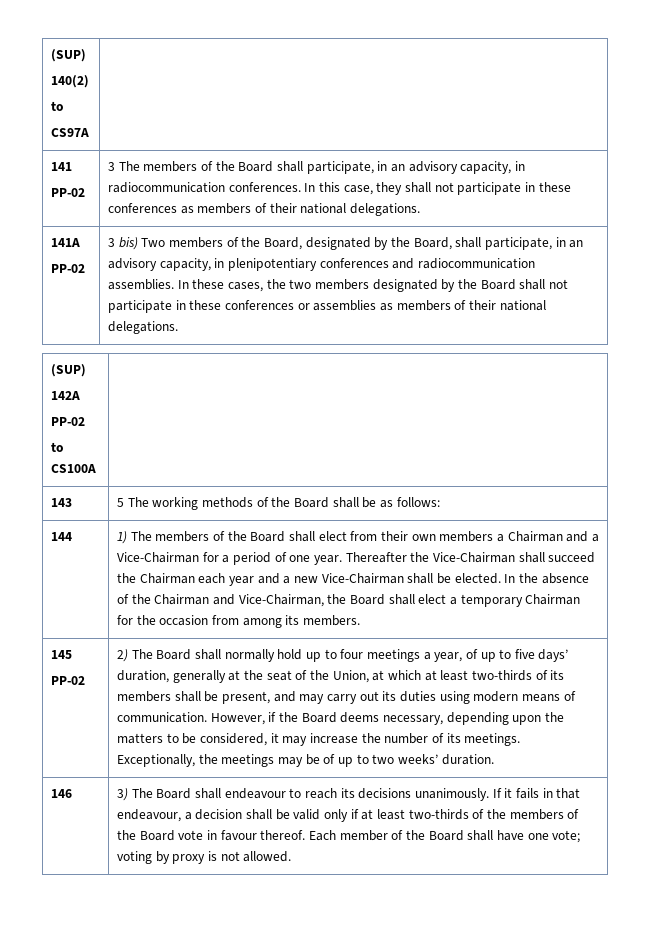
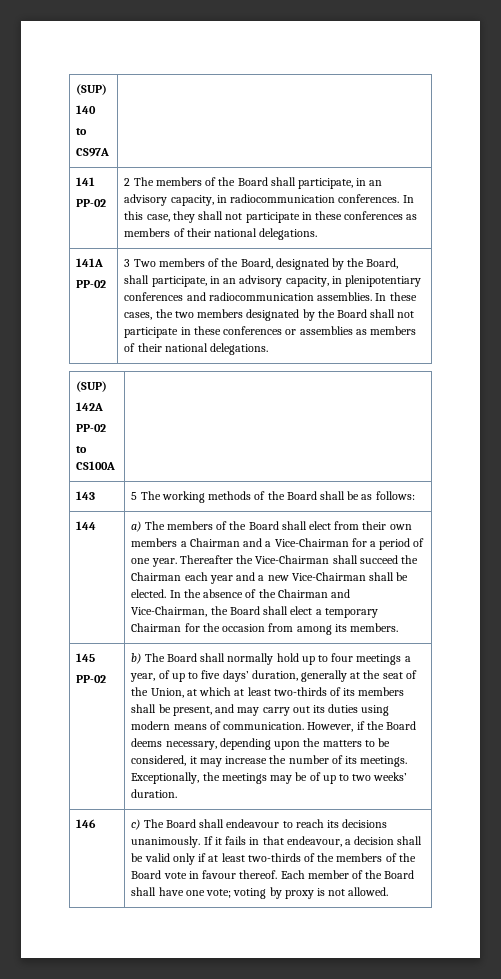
[51,49,87,62] [51,75,90,88] (SUP) // 140(2) -> [76,84,108,95] [76,105,97,114] (SUP) // 140
[108,162,116,171] 3 -> [124,178,131,186] 2
[118,237,138,250] bis) -> (131, 263) none
[117,531,128,544] 1) -> [131,521,142,532] a)
[117,649,129,662] 2) -> [131,653,142,664] b)
[117,788,129,801] 3) -> [131,819,141,830] c)

